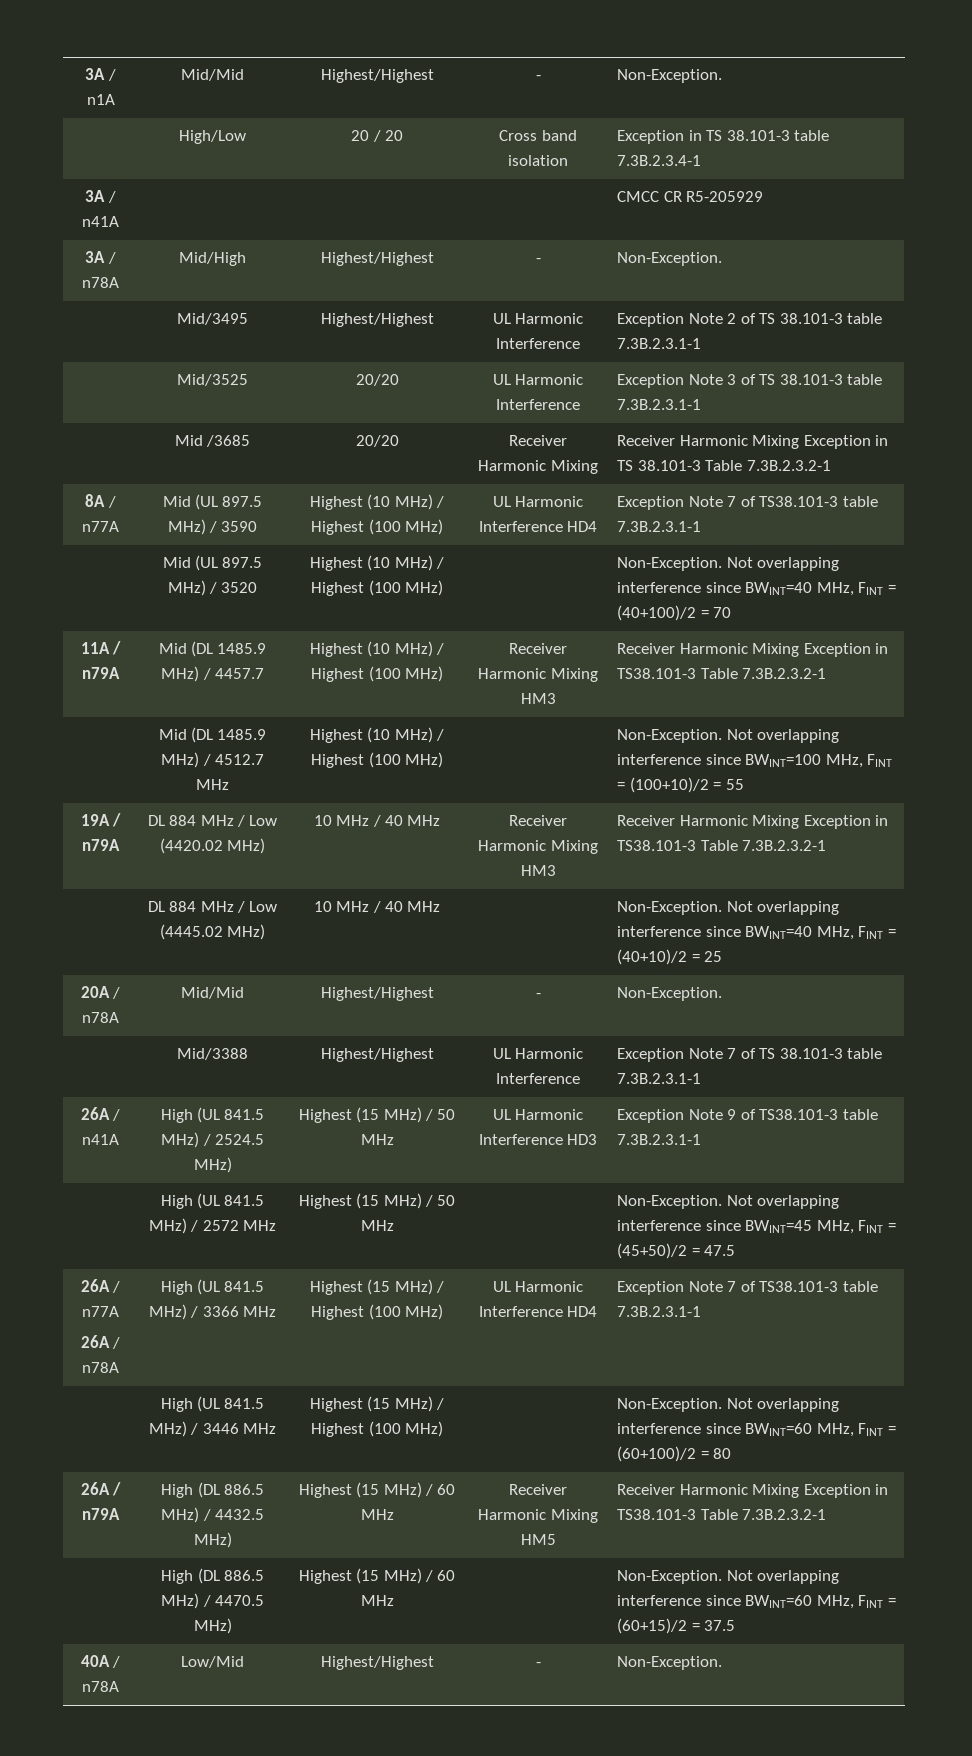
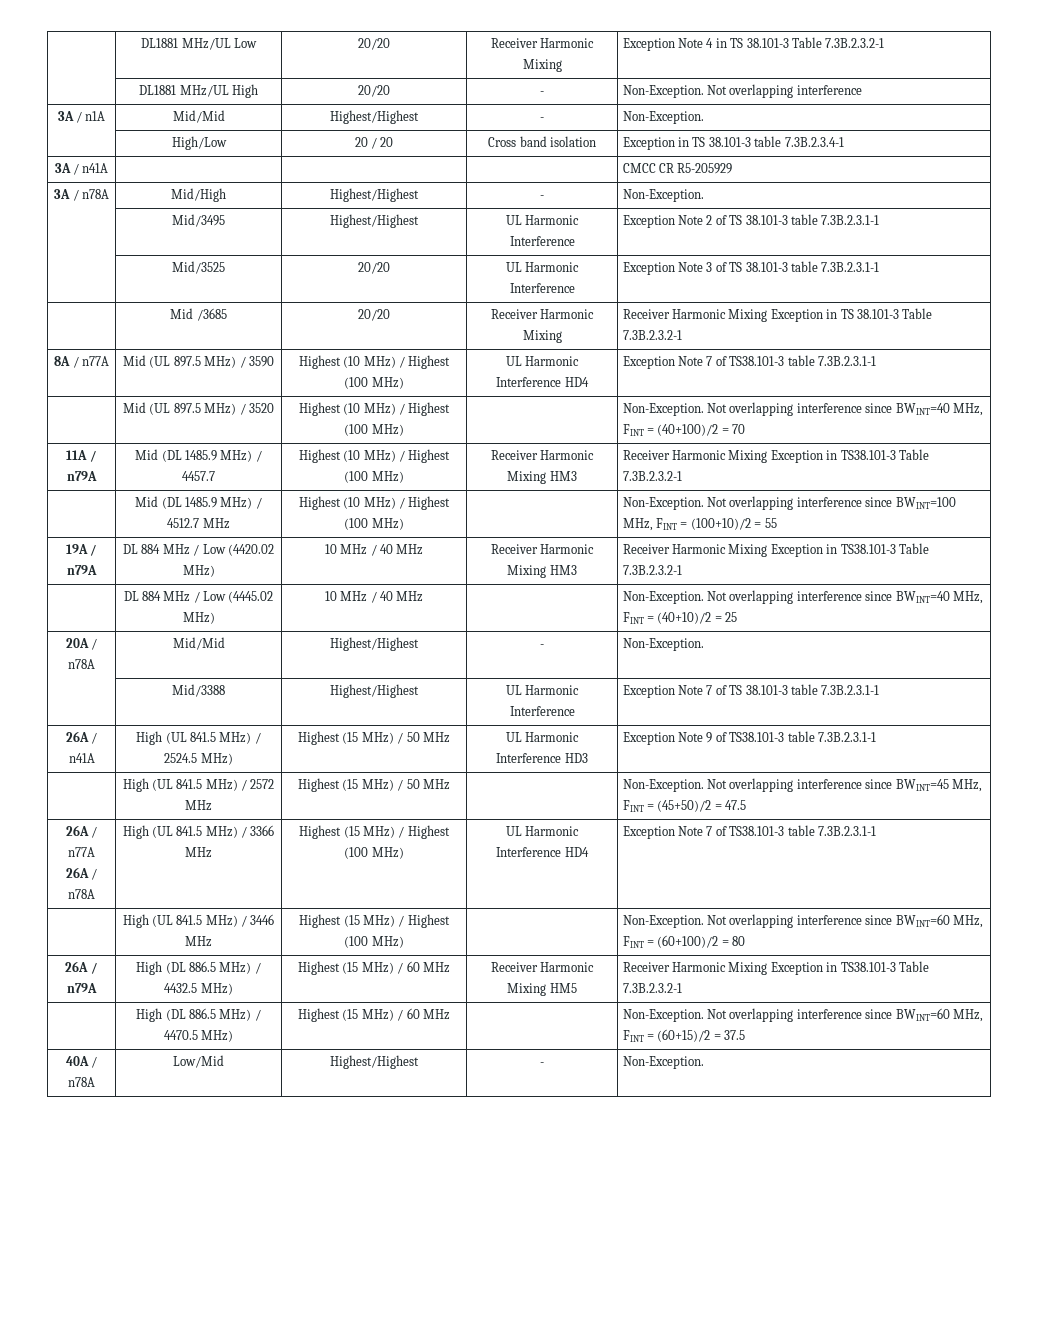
(85, 74) none -> [141,38,257,50] [358,38,390,50] [490,38,595,48] [522,59,562,72] [622,37,885,51] [139,84,258,98] [358,85,390,97] [540,91,544,95] [622,84,862,98] | DL1881 MHz/UL Low | 20/20 | Receiver Harmonic Mixing | Exception Note 4 in TS 38.101-3 Table 7.3B.2.3.2-1 // | DL1881 MHz/UL High | 20/20 | - | Non-Exception. Not overlapping interference //

